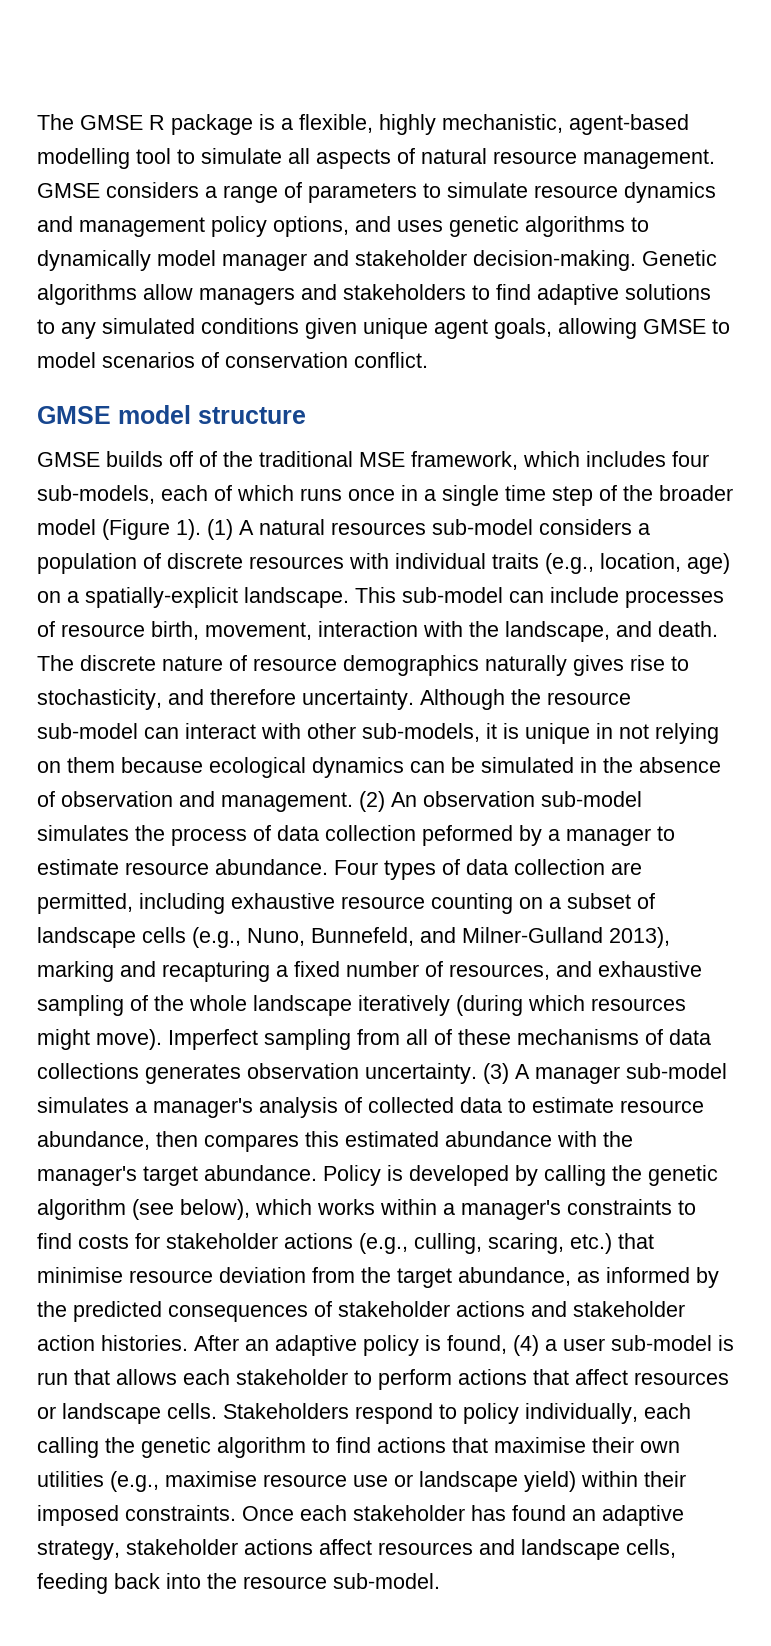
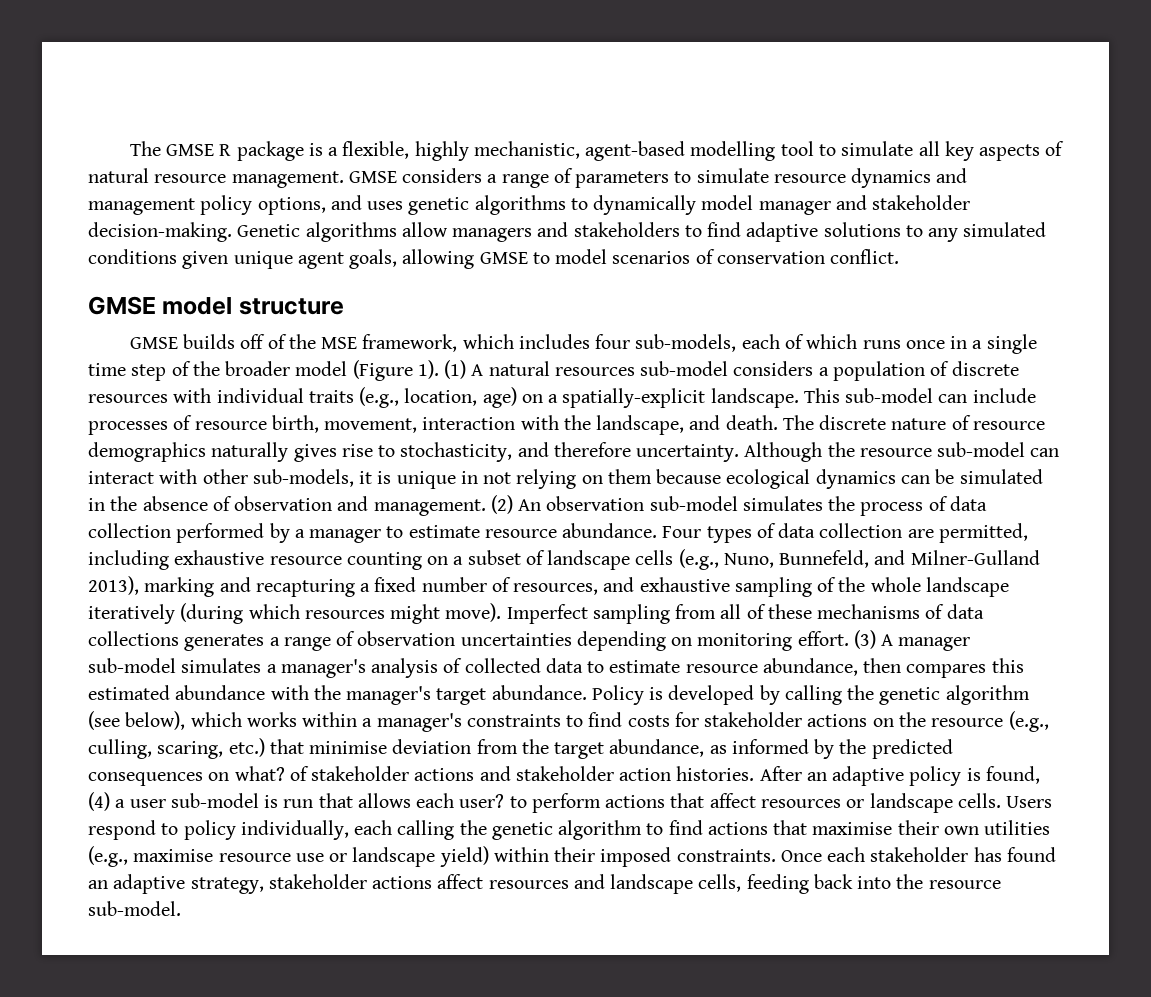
(310, 156) none -> [944,141,974,161] key
[259,451,353,467] traditional -> (316, 341) none
[422,825,513,846] peformed -> [176,523,265,543] performed
[247,1063,477,1084] observation uncertainty. -> [269,631,849,651] a range of observation uncertainties depending on monitoring effort.
(353, 1241) none -> [872,712,1004,727] on the resource
[129,1270,213,1283] resource -> (388, 747) none
(308, 1313) none -> [208,766,285,781] on what?
[236,1369,348,1385] stakeholder -> [459,794,505,808] user?
[223,1403,349,1419] Stakeholders -> [1006,796,1053,808] Users

